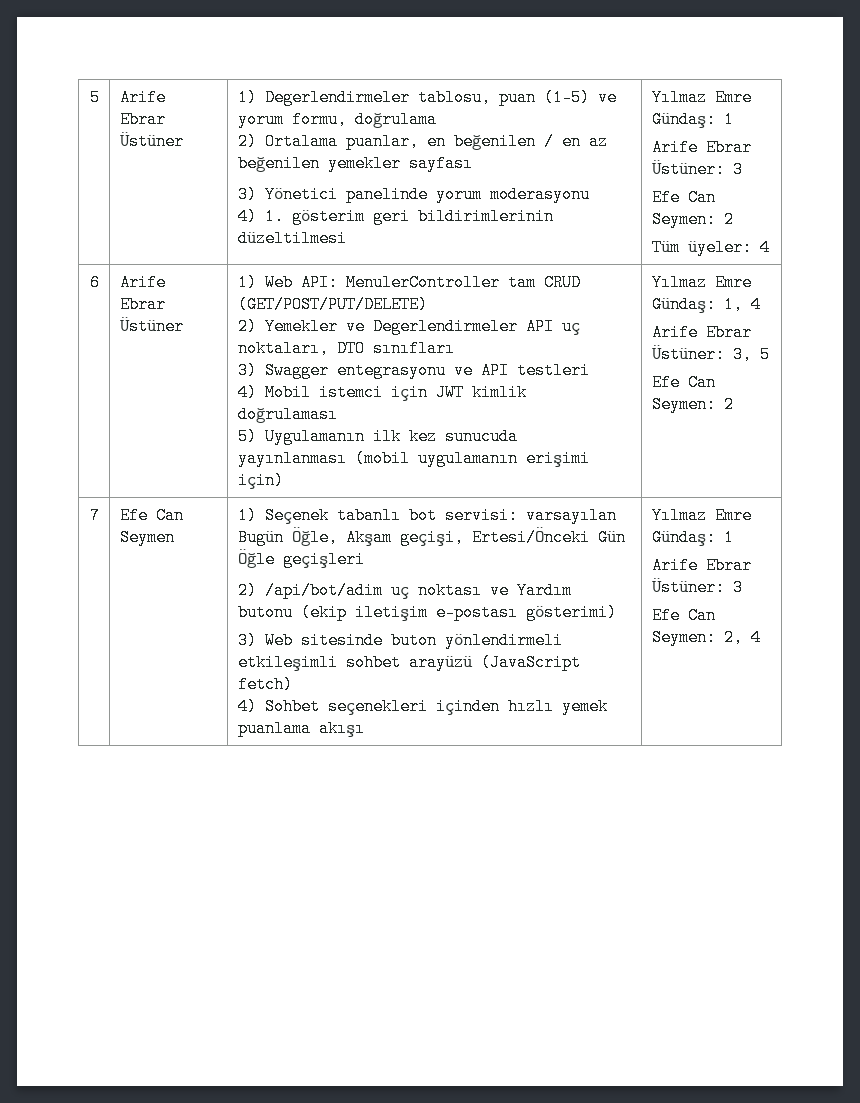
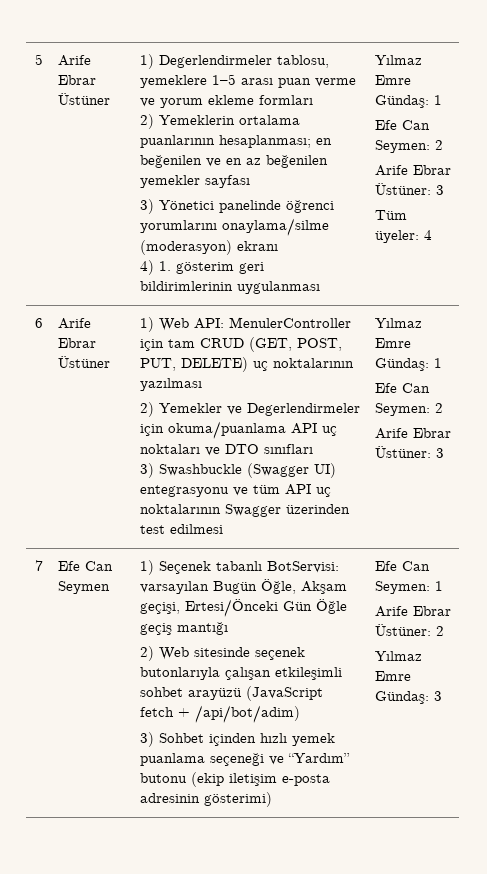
[498,89,617,106] [237,111,437,128] [237,133,419,150] puan (1–5) ve yorum formu, doğrulama // 2) Ortalama puanlar, -> [139,74,356,88] [139,95,313,108] [139,114,300,129] [139,135,311,148] yemeklere 1–5 arası puan verme ve yorum ekleme formları // 2) Yemeklerin ortalama puanlarının hesaplanması;
[543,133,554,150] / -> [205,158,221,167] ve
[435,186,590,203] yorum moderasyonu -> [285,200,334,213] [139,218,329,236] [139,240,278,255] öğrenci yorumlarını onaylama/silme (moderasyon) ekranı
[237,230,347,247] [651,89,752,106] [651,111,734,128] [651,139,752,156] [651,160,743,178] [651,189,716,206] [651,211,734,228] düzeltilmesi | Yılmaz Emre Gündaş: 1 // Arife Ebrar Üstüner: 3 // Efe Can Seymen: 2 -> [236,281,320,294] [374,55,422,65] [374,75,411,85] [374,95,442,108] [374,120,430,130] [374,140,443,153] [374,165,451,176] [374,183,444,195] uygulanması | Yılmaz Emre Gündaş: 1 // Efe Can Seymen: 2 // Arife Ebrar Üstüner: 3
(500, 282) none -> [139,339,164,351] için
[237,296,428,313] [237,318,580,335] [237,340,454,357] [237,362,590,379] [237,384,527,401] [237,406,337,423] [237,428,518,445] [237,450,590,467] [237,472,284,489] [651,274,752,291] [651,296,761,313] [651,324,752,341] [651,345,770,363] [651,374,716,391] [651,396,734,413] (GET/POST/PUT/DELETE) // 2) Yemekler ve Degerlendirmeler API uç noktaları, DTO sınıfları // 3) Swagger entegrasyonu ve API testleri // 4) Mobil istemci için JWT kimlik doğrulaması // 5) Uygulamanın ilk kez sunucuda yayınlanması (mobil uygulamanın erişimi için) | Yılmaz Emre Gündaş: 1, 4 // Arife Ebrar Üstüner: 3, 5 // Efe Can Seymen: 2 -> [248,337,342,352] [139,357,354,372] [139,378,202,391] [139,402,360,417] [139,421,337,439] [139,444,313,456] [139,463,336,478] [139,484,331,497] [139,504,350,517] [139,524,223,534] [374,318,422,328] [374,338,411,348] [374,358,442,371] [374,383,430,393] [374,403,443,416] [374,428,451,439] [374,446,444,458] (GET, POST, PUT, DELETE) uç noktalarının yazılması // 2) Yemekler ve Degerlendirmeler için okuma/puanlama API uç noktaları ve DTO sınıfları // 3) Swashbuckle (Swagger UI) entegrasyonu ve tüm API uç noktalarının Swagger üzerinden test edilmesi | Yılmaz Emre Gündaş: 1 // Efe Can Seymen: 2 // Arife Ebrar Üstüner: 3
[408,507,518,524] bot servisi: -> [266,561,339,573] BotServisi:
[282,551,365,568] [237,582,572,599] [237,604,617,621] [237,632,563,649] [237,654,581,671] [237,676,293,693] [237,698,608,715] [237,720,364,737] [651,507,752,524] [651,529,734,546] [651,557,752,574] [651,578,743,596] [651,607,716,624] [651,629,761,646] geçişleri // 2) /api/bot/adim uç noktası ve Yardım butonu (ekip iletişim e-postası gösterimi) // 3) Web sitesinde buton yönlendirmeli etkileşimli sohbet arayüzü (JavaScript fetch) // 4) Sohbet seçenekleri içinden hızlı yemek puanlama akışı | Yılmaz Emre Gündaş: 1 // Arife Ebrar Üstüner: 3 // Efe Can Seymen: 2, 4 -> [139,622,228,635] [139,646,305,661] [139,667,342,680] [139,686,323,701] [139,705,300,723] [139,732,335,747] [139,753,350,766] [139,772,330,787] [139,792,272,807] [374,561,430,571] [374,581,443,594] [374,606,451,617] [374,624,444,636] [374,651,422,661] [374,671,411,681] [374,691,442,704] geçiş mantığı // 2) Web sitesinde seçenek butonlarıyla çalışan etkileşimli sohbet arayüzü (JavaScript fetch + /api/bot/adim) // 3) Sohbet içinden hızlı yemek puanlama seçeneği ve “Yardım” butonu (ekip iletişim e-posta adresinin gösterimi) | Efe Can Seymen: 1 // Arife Ebrar Üstüner: 2 // Yılmaz Emre Gündaş: 3

